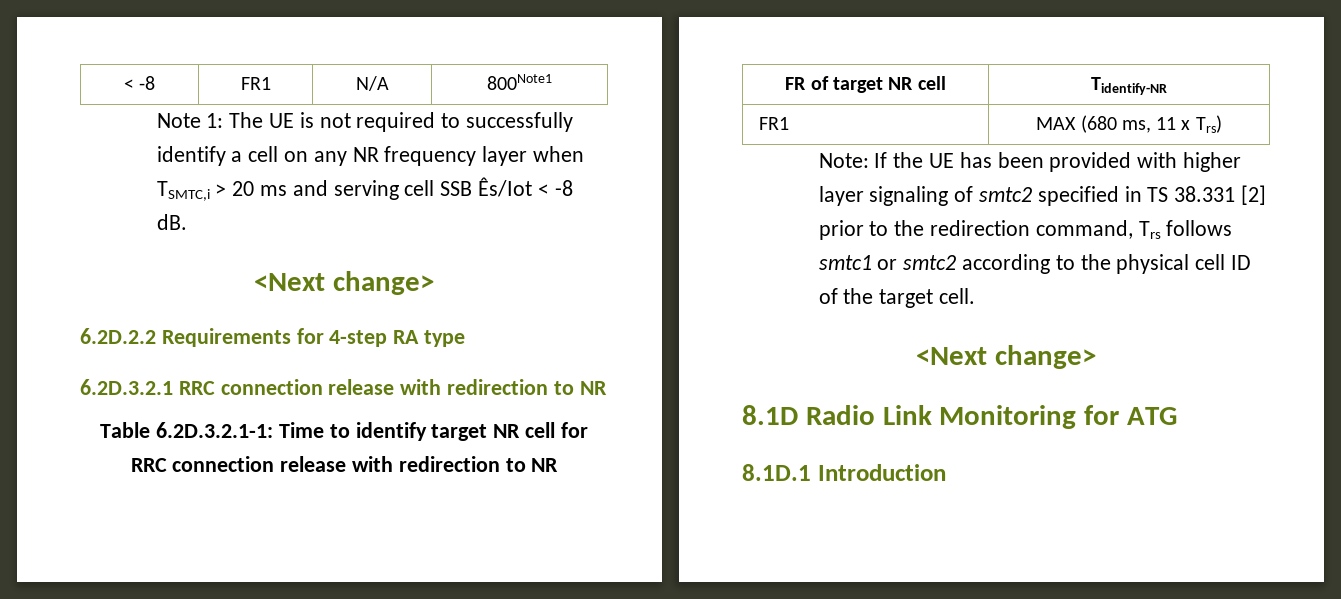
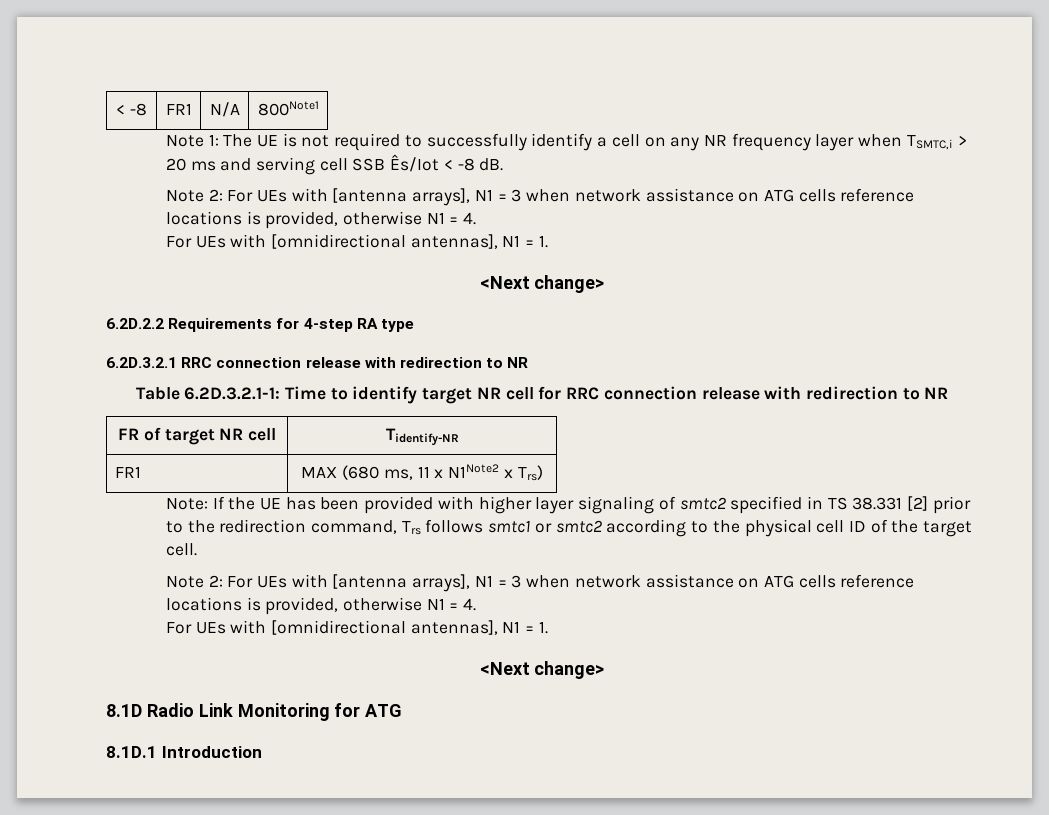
(187, 222) none -> [165,188,915,206] [165,211,477,229] [165,234,548,249] // Note 2: For UEs with [antenna arrays], N1 = 3 when network assistance on ATG cells reference locations is provided, otherwise N1 = 4. // For UEs with [omnidirectional antennas], N1 = 1.
(1191, 125) none -> [448,464,513,478] N1Note2 x
(975, 296) none -> [165,574,915,592] [165,597,477,615] [165,620,548,635] // Note 2: For UEs with [antenna arrays], N1 = 3 when network assistance on ATG cells reference locations is provided, otherwise N1 = 4. // For UEs with [omnidirectional antennas], N1 = 1.

